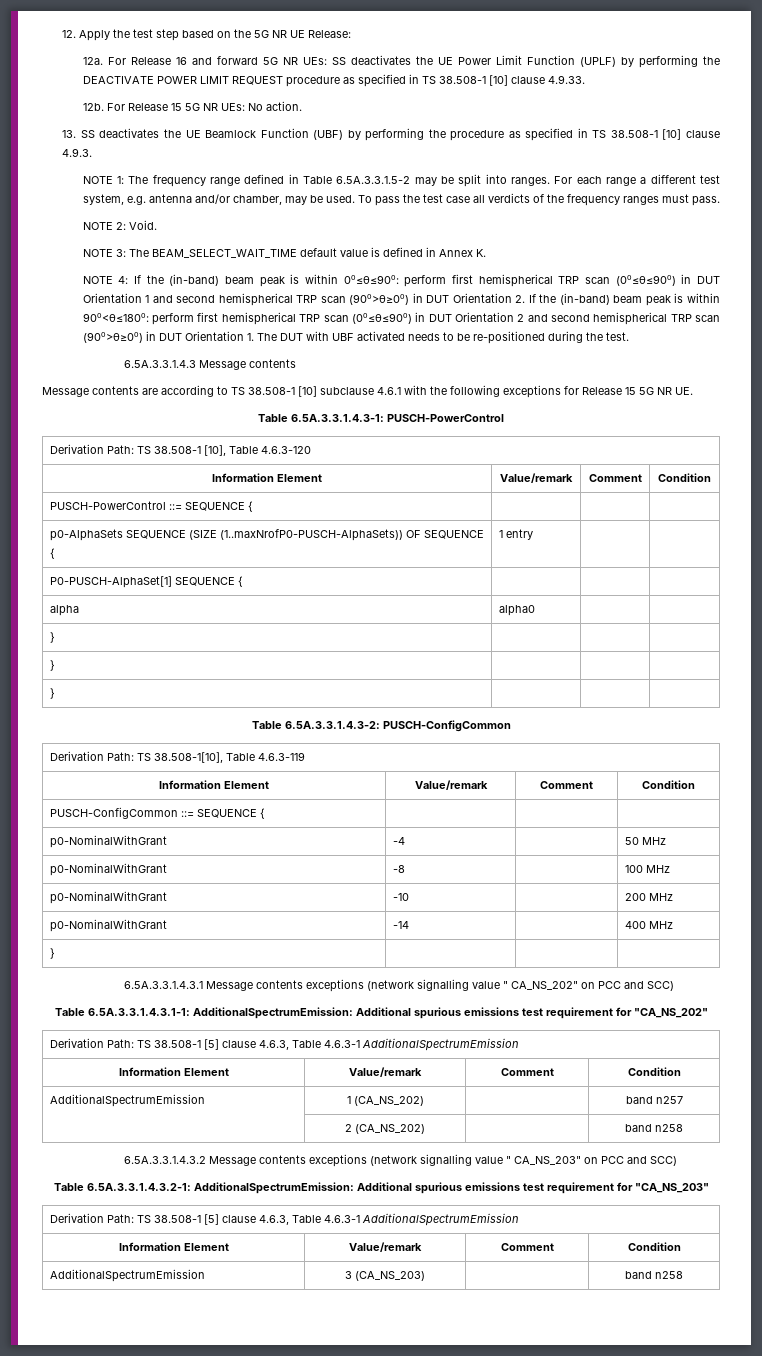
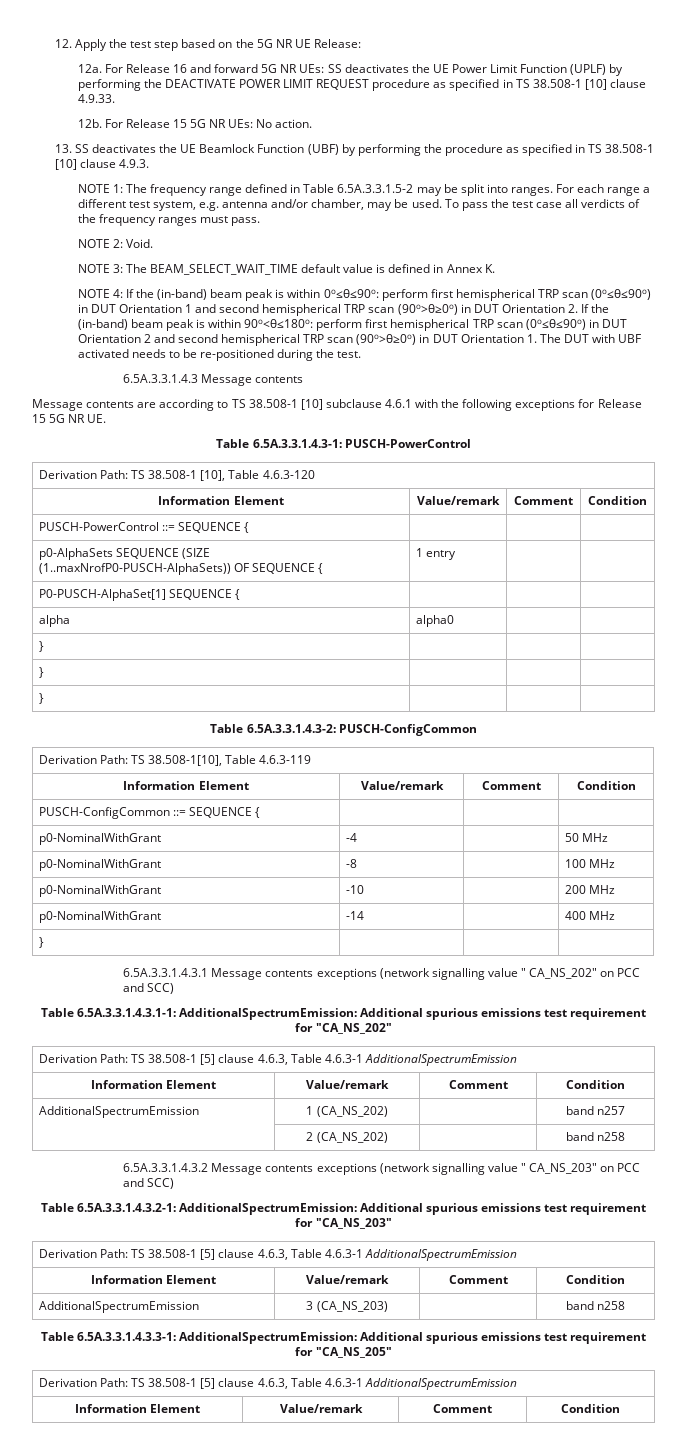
(683, 1275) none -> [40,1332,647,1344] [295,1347,392,1358] [38,1378,517,1390] [74,1404,201,1413] [279,1404,363,1413] [433,1404,492,1413] [561,1404,620,1413] // Table 6.5A.3.3.1.4.3.3-1: AdditionalSpectrumEmission: Additional spurious emissions test requirement for "CA_NS_205" // Derivation Path: TS 38.508-1 [5] clause 4.6.3, Table 4.6.3-1 AdditionalSpectrumEmission // Information Element | Value/remark | Comment | Condition

